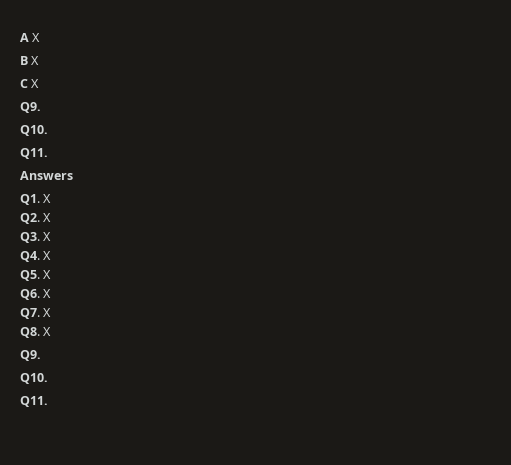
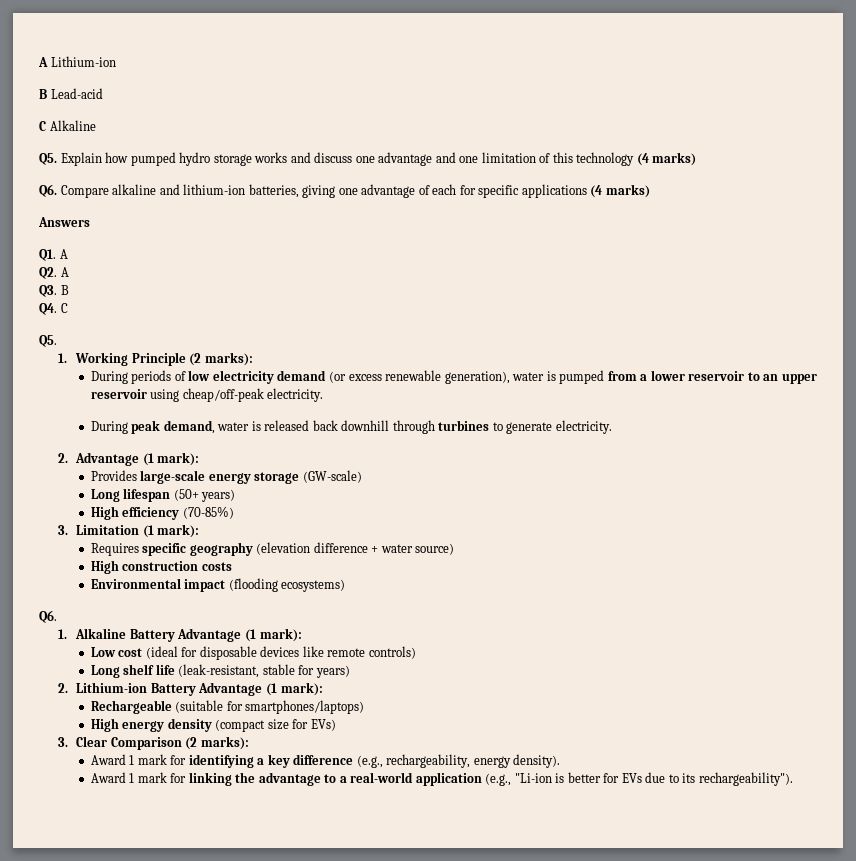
[20,33,41,42] [20,56,40,65] [20,79,40,88] [20,102,41,113] [20,125,48,136] [20,148,48,159] A X // B X // C X // Q9. // Q10. // Q11. -> [38,56,116,67] [39,88,103,99] [39,120,96,131] [39,152,697,166] [39,184,650,198] A Lithium-ion // B Lead-acid // C Alkaline // Q5. Explain how pumped hydro storage works and discuss one advantage and one limitation of this technology (4 marks) // Q6. Compare alkaline and lithium-ion batteries, giving one advantage of each for specific applications (4 marks)
[43,194,52,203] X -> [59,249,68,259] A
[43,213,52,222] X -> [60,267,69,277] A
[43,232,52,241] X -> [60,285,69,295] B
[43,251,52,260] [20,270,52,281] [20,289,52,300] [20,308,52,319] [20,327,52,338] [20,350,41,361] [20,373,48,384] [20,396,48,407] X // Q5. X // Q6. X // Q7. X // Q8. X // Q9. // Q10. // Q11. -> [60,303,68,313] [39,335,57,347] [57,352,254,366] [90,370,817,384] [90,388,324,402] [90,420,612,434] [57,452,200,466] [90,470,362,484] [90,488,236,502] [90,506,234,520] [57,524,200,538] [90,542,455,556] [90,560,232,574] [90,578,346,592] [39,610,57,623] [57,628,302,642] [90,646,416,660] [90,664,350,678] [57,682,323,696] [90,700,365,714] [90,718,336,732] [57,736,250,750] [90,754,561,768] [90,772,793,786] C // Q5. // 1. Working Principle (2 marks): // During periods of low electricity demand (or excess renewable generation), water is pumped from a lower reservoir to an upper reservoir using cheap/off-peak electricity. // During peak demand, water is released back downhill through turbines to generate electricity. // 2. Advantage (1 mark): // Provides large-scale energy storage (GW-scale) // Long lifespan (50+ years) // High efficiency (70-85%) // 3. Limitation (1 mark): // Requires specific geography (elevation difference + water source) // High construction costs // Environmental impact (flooding ecosystems) // Q6. // 1. Alkaline Battery Advantage (1 mark): // Low cost (ideal for disposable devices like remote controls) // Long shelf life (leak-resistant, stable for years) // 2. Lithium-ion Battery Advantage (1 mark): // Rechargeable (suitable for smartphones/laptops) // High energy density (compact size for EVs) // 3. Clear Comparison (2 marks): // Award 1 mark for identifying a key difference (e.g., rechargeability, energy density). // Award 1 mark for linking the advantage to a real-world application (e.g., "Li-ion is better for EVs due to its rechargeability").

